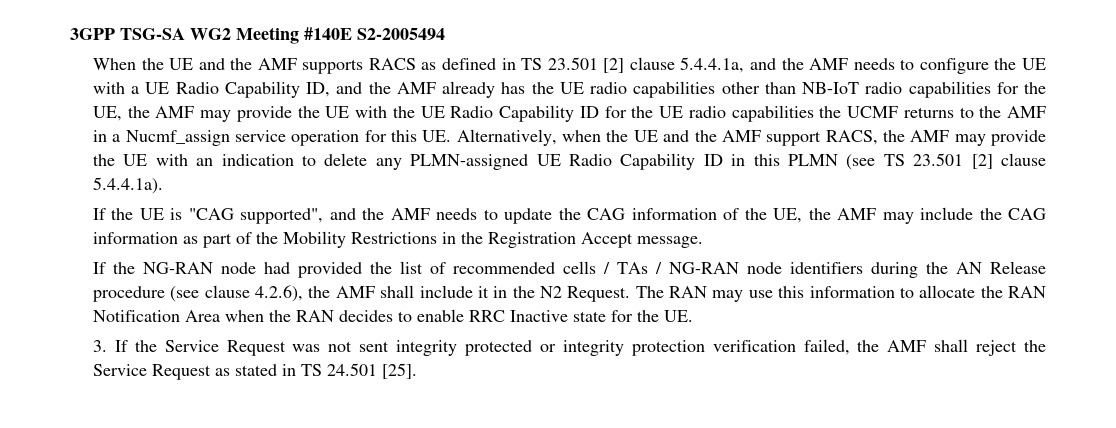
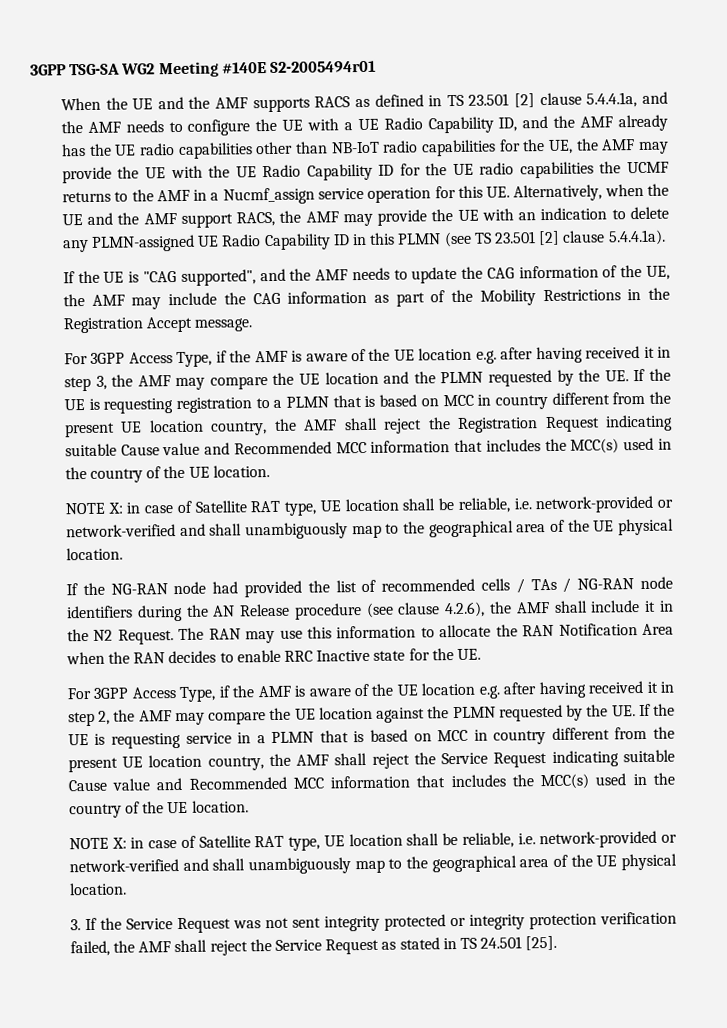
[357,28,445,40] S2-2005494 -> [269,60,376,73] S2-2005494r01
(703, 242) none -> [63,345,672,368] [63,368,672,392] [63,391,671,414] [64,414,673,438] [64,437,672,457] [64,465,270,483] [64,495,673,516] [65,518,674,540] [65,547,123,561] // For 3GPP Access Type, if the AMF is aware of the UE location e.g. after having received it in step 3, the AMF may compare the UE location and the PLMN requested by the UE. If the UE is requesting registration to a PLMN that is based on MCC in country different from the present UE location country, the AMF shall reject the Registration Request indicating suitable Cause value and Recommended MCC information that includes the MCC(s) used in the country of the UE location. // NOTE X: in case of Satellite RAT type, UE location shall be reliable, i.e. network-provided or network-verified and shall unambiguously map to the geographical area of the UE physical location.
(693, 316) none -> [66,680,675,702] [67,703,676,727] [67,726,675,749] [67,749,675,773] [67,772,675,792] [68,800,249,819] [68,830,677,851] [68,853,677,875] [68,882,127,896] // For 3GPP Access Type, if the AMF is aware of the UE location e.g. after having received it in step 2, the AMF may compare the UE location against the PLMN requested by the UE. If the UE is requesting service in a PLMN that is based on MCC in country different from the present UE location country, the AMF shall reject the Service Request indicating suitable Cause value and Recommended MCC information that includes the MCC(s) used in the country of the UE location. // NOTE X: in case of Satellite RAT type, UE location shall be reliable, i.e. network-provided or network-verified and shall unambiguously map to the geographical area of the UE physical location.

